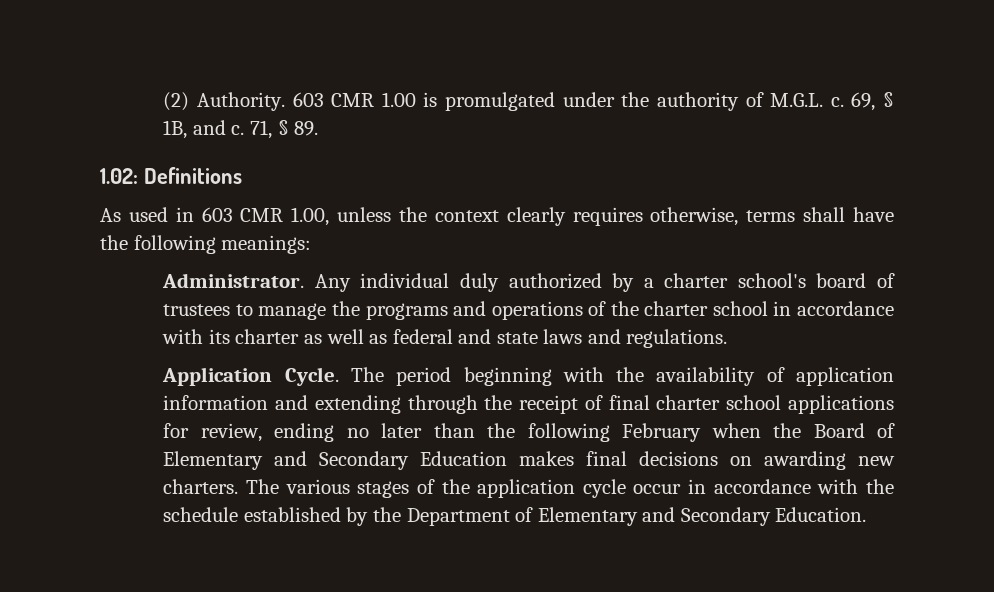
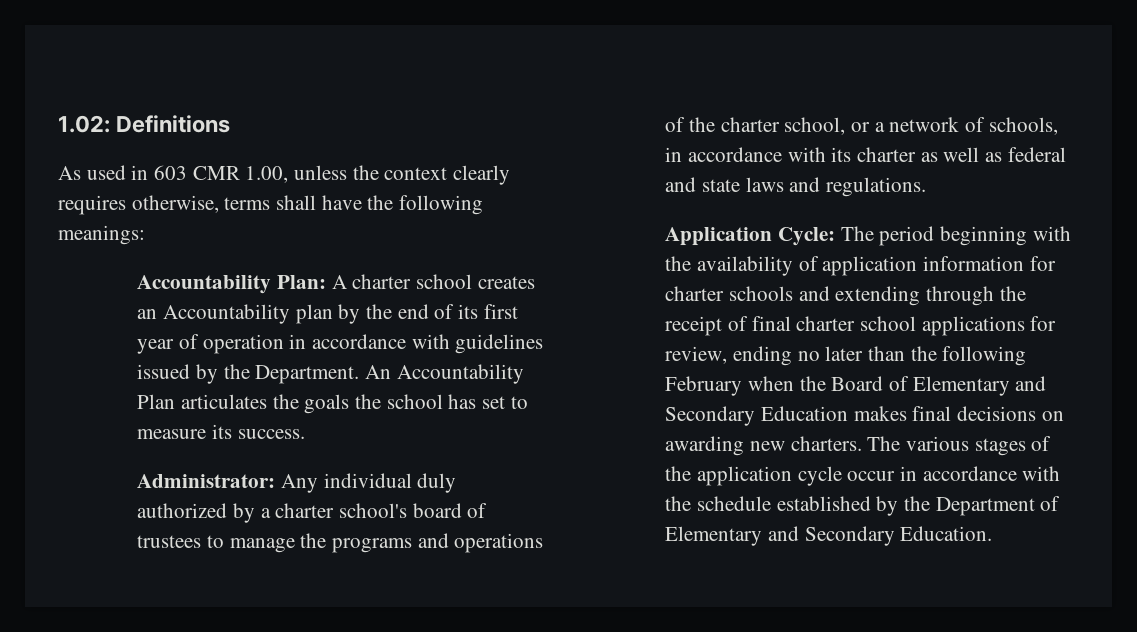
[163,92,895,111] [163,120,319,139] (2) Authority. 603 CMR 1.00 is promulgated under the authority of M.G.L. c. 69, § 1B, and c. 71, § 89. // -> (58, 124) none
[162,273,305,288] Administrator. -> [137,274,535,294] [137,304,518,324] [137,334,544,354] [137,364,524,384] [137,394,528,414] [137,424,305,439] [137,474,276,488] Accountability Plan: A charter school creates an Accountability plan by the end of its first year of operation in accordance with guidelines issued by the Department. An Accountability Plan articulates the goals the school has set to measure its success. // Administrator:
[712,301,768,316] school -> [784,117,1058,135] school, or a network of schools,
[284,367,339,386] Cycle. -> [777,227,835,246] Cycle:
(269, 402) none -> [1029,256,1056,271] [665,286,793,301] for charter schools

